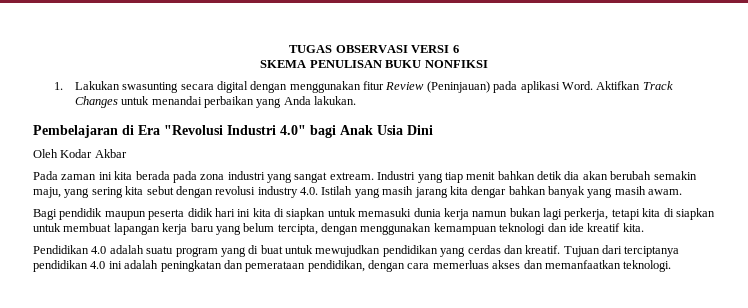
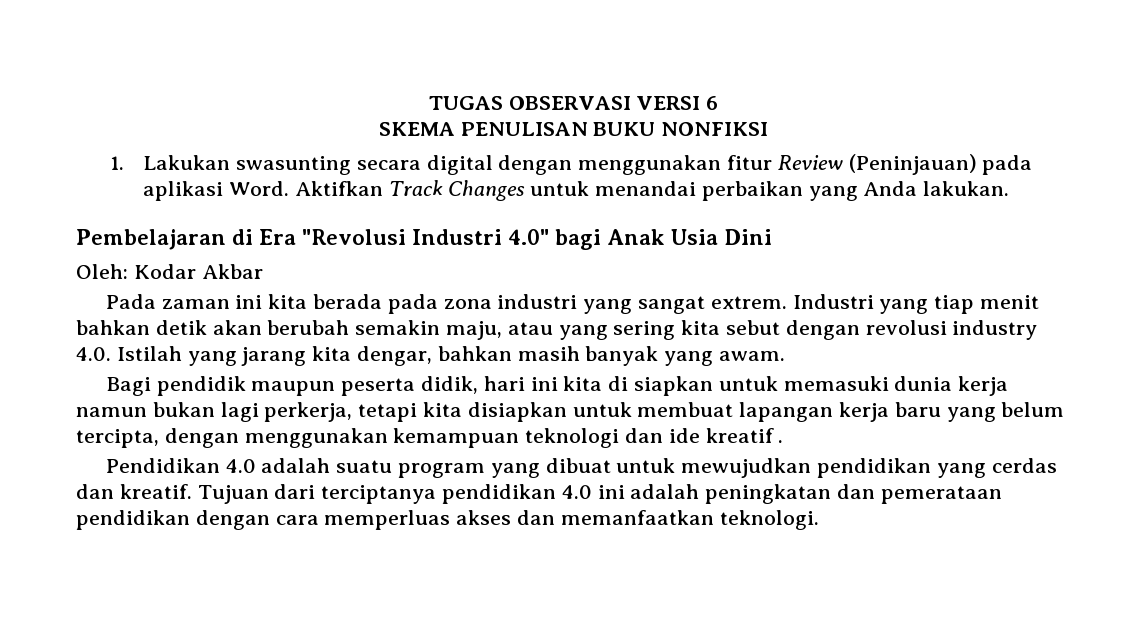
[33,149,58,158] Oleh -> [76,264,128,279] Oleh:
[329,172,374,180] extream. -> [710,296,787,309] extrem.
[564,171,580,180] dia -> (207, 327) none
(61, 192) none -> [507,322,553,335] atau
[382,186,414,195] masih -> (237, 358) none
[471,186,546,198] dengar bahkan -> [357,346,580,366] dengar, bahkan masih
[614,186,646,195] masih -> (714, 358) none
[187,208,213,217] didik -> [420,376,478,394] didik,
[663,208,715,220] di siapkan -> [467,402,567,422] disiapkan
[622,223,644,232] kita. -> [778,440,784,443] .
[248,245,283,254] di buat -> [545,458,611,473] dibuat
[307,260,365,272] pendidikan, -> [76,510,190,530] pendidikan
[432,260,489,269] memerluas -> [324,510,451,530] memperluas

